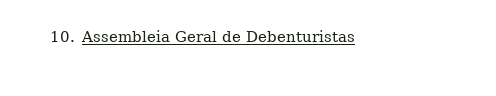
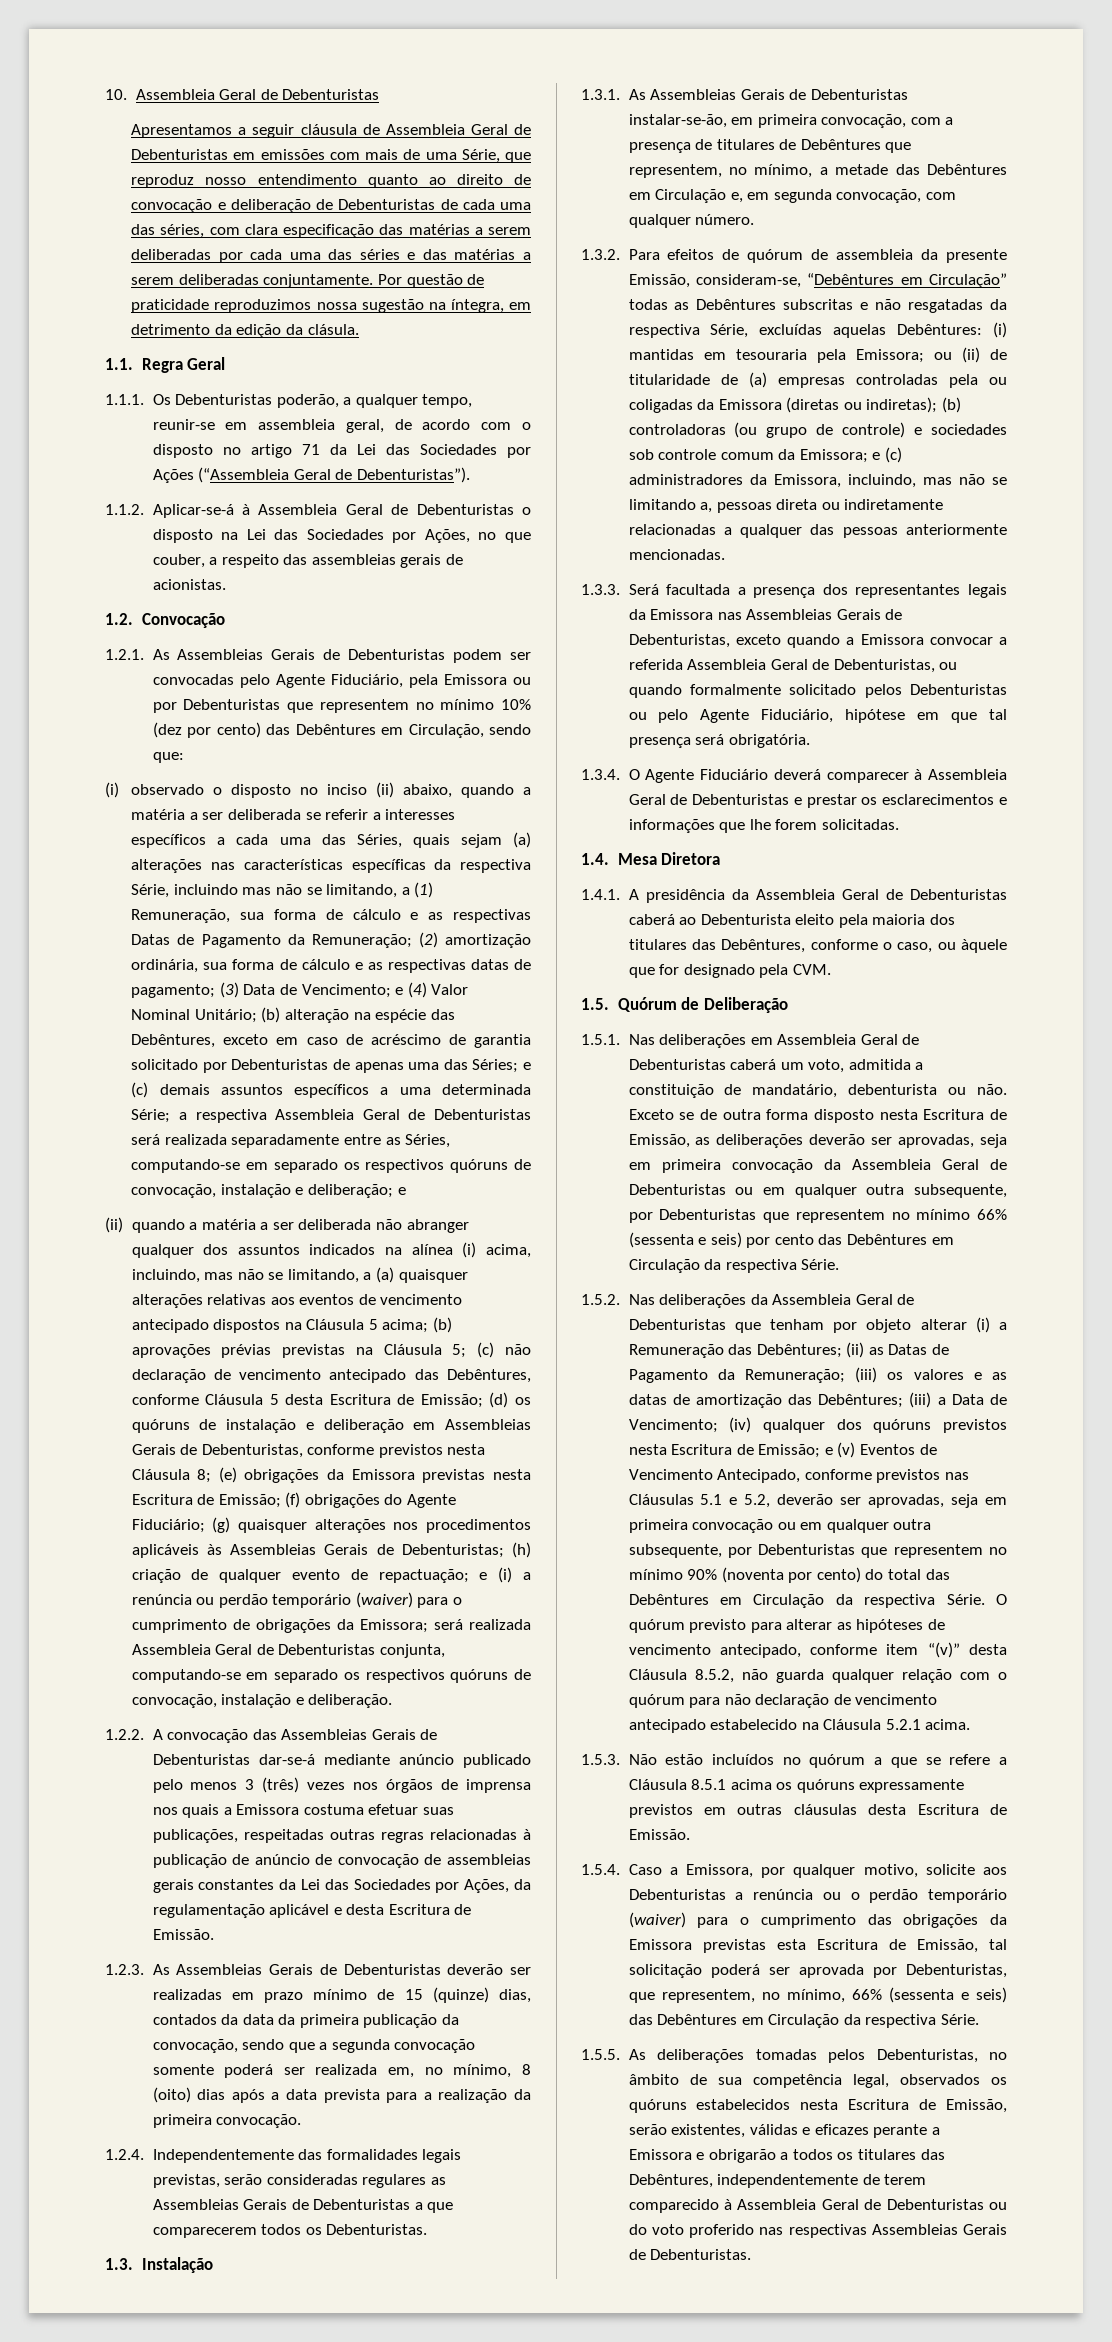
(356, 36) none -> [131,124,531,138] [131,149,531,163] [131,174,531,188] [131,199,531,213] [131,224,531,238] [131,249,532,263] [131,274,485,288] [131,299,531,313] [131,324,359,338] [105,357,226,373] [105,394,473,408] [152,419,531,433] [152,444,531,458] [152,467,470,483] [105,504,531,518] [152,529,531,543] [152,554,464,568] [152,579,226,590] [105,613,225,628] [105,649,531,663] [152,674,531,688] [152,699,531,713] [152,722,531,738] [152,752,184,763] [105,782,531,798] [131,809,456,820] [131,832,531,848] [131,859,531,873] [131,882,434,898] [131,909,531,923] [131,932,531,948] [131,959,532,973] [131,982,469,998] [131,1007,455,1023] [131,1034,531,1048] [131,1059,531,1073] [131,1082,531,1098] [131,1109,531,1123] [131,1134,451,1148] [131,1159,531,1173] [131,1184,406,1198] [105,1217,469,1233] [131,1242,532,1258] [131,1267,468,1283] [131,1294,463,1308] [131,1317,453,1333] [131,1342,531,1358] [131,1369,531,1383] [131,1392,531,1408] [131,1419,531,1433] [131,1444,486,1458] [131,1467,531,1483] [131,1492,457,1508] [131,1517,531,1533] [131,1542,531,1558] [131,1567,531,1583] [131,1592,463,1608] [131,1619,531,1633] [131,1644,445,1658] [131,1669,531,1683] [131,1694,393,1708] [105,1729,438,1743] [152,1754,531,1768] [152,1777,531,1793] [152,1804,455,1818] [152,1829,531,1843] [152,1854,531,1868] [152,1879,531,1893] [152,1904,472,1918] [152,1929,214,1940] [105,1964,531,1975] [152,1987,531,2003] [152,2014,460,2028] [152,2039,476,2053] [152,2064,532,2078] [152,2087,531,2103] [152,2114,302,2128] [105,2149,462,2163] [152,2174,446,2188] [152,2199,454,2213] [152,2224,428,2238] [105,2257,213,2273] [581,89,908,100] [628,114,954,128] [628,139,912,153] [628,164,1007,178] [628,189,957,203] [628,214,755,228] [581,249,1007,263] [628,273,1007,288] [628,299,1007,313] [628,322,1007,338] [628,347,1007,363] [628,372,1007,388] [628,397,962,413] [628,422,1007,438] [628,447,903,463] [628,474,1007,488] [628,499,944,513] [628,524,1007,538] [628,549,725,560] [581,584,1007,598] [628,609,903,620] [628,634,1007,648] [628,659,958,673] [628,684,1007,698] [628,709,1007,723] [628,734,810,748] [581,769,1007,783] [628,794,1007,808] [628,819,899,833] [581,852,721,865] [581,889,1007,903] [628,914,956,928] [628,939,1007,953] [628,964,831,978] [581,997,788,1013] [581,1034,920,1048] [628,1059,924,1073] [628,1084,1007,1098] [628,1109,1007,1123] [628,1134,1007,1148] [628,1159,1007,1173] [628,1184,1007,1198] [628,1209,1007,1223] [628,1232,954,1248] [628,1259,840,1273] [581,1294,915,1308] [628,1317,1007,1333] [628,1342,950,1358] [628,1367,1007,1383] [628,1392,1007,1408] [628,1417,1007,1433] [628,1442,937,1458] [628,1469,969,1483] [628,1494,1007,1508] [628,1519,932,1533] [628,1544,1007,1558] [628,1567,950,1583] [628,1594,1007,1608] [628,1619,946,1633] [628,1642,1007,1658] [628,1669,1007,1683] [628,1694,938,1708] [628,1719,971,1733] [581,1754,1007,1768] [628,1779,965,1793] [628,1804,1007,1818] [628,1829,690,1840] [581,1864,1007,1878] [628,1889,1007,1903] [628,1912,1007,1928] [628,1939,1007,1953] [628,1964,1007,1978] [628,1987,1007,2003] [628,2014,980,2028] [581,2049,1007,2063] [628,2074,1007,2088] [628,2099,1007,2113] [628,2124,941,2138] [628,2149,945,2163] [628,2174,927,2188] [628,2199,1007,2213] [628,2224,1007,2238] [628,2249,752,2260] // Apresentamos a seguir cláusula de Assembleia Geral de Debenturistas em emissões com mais de uma Série, que reproduz nosso entendimento quanto ao direito de convocação e deliberação de Debenturistas de cada uma das séries, com clara especificação das matérias a serem deliberadas por cada uma das séries e das matérias a serem deliberadas conjuntamente. Por questão de praticidade reproduzimos nossa sugestão na íntegra, em detrimento da edição da clásula. // 1.1. Regra Geral // 1.1.1. Os Debenturistas poderão, a qualquer tempo, reunir-se em assembleia geral, de acordo com o disposto no artigo 71 da Lei das Sociedades por Ações (“Assembleia Geral de Debenturistas”). // 1.1.2. Aplicar-se-á à Assembleia Geral de Debenturistas o disposto na Lei das Sociedades por Ações, no que couber, a respeito das assembleias gerais de acionistas. // 1.2. Convocação // 1.2.1. As Assembleias Gerais de Debenturistas podem ser convocadas pelo Agente Fiduciário, pela Emissora ou por Debenturistas que representem no mínimo 10% (dez por cento) das Debêntures em Circulação, sendo que: // (i) observado o disposto no inciso (ii) abaixo, quando a matéria a ser deliberada se referir a interesses específicos a cada uma das Séries, quais sejam (a) alterações nas características específicas da respectiva Série, incluindo mas não se limitando, a (1) Remuneração, sua forma de cálculo e as respectivas Datas de Pagamento da Remuneração; (2) amortização ordinária, sua forma de cálculo e as respectivas datas de pagamento; (3) Data de Vencimento; e (4) Valor Nominal Unitário; (b) alteração na espécie das Debêntures, exceto em caso de acréscimo de garantia solicitado por Debenturistas de apenas uma das Séries; e (c) demais assuntos específicos a uma determinada Série; a respectiva Assembleia Geral de Debenturistas será realizada separadamente entre as Séries, computando-se em separado os respectivos quóruns de convocação, instalação e deliberação; e // (ii) quando a matéria a ser deliberada não abranger qualquer dos assuntos indicados na alínea (i) acima, incluindo, mas não se limitando, a (a) quaisquer alterações relativas aos eventos de vencimento antecipado dispostos na Cláusula 5 acima; (b) aprovações prévias previstas na Cláusula 5; (c) não declaração de vencimento antecipado das Debêntures, conforme Cláusula 5 desta Escritura de Emissão; (d) os quóruns de instalação e deliberação em Assembleias Gerais de Debenturistas, conforme previstos nesta Cláusula 8; (e) obrigações da Emissora previstas nesta Escritura de Emissão; (f) obrigações do Agente Fiduciário; (g) quaisquer alterações nos procedimentos aplicáveis às Assembleias Gerais de Debenturistas; (h) criação de qualquer evento de repactuação; e (i) a renúncia ou perdão temporário (waiver) para o cumprimento de obrigações da Emissora; será realizada Assembleia Geral de Debenturistas conjunta, computando-se em separado os respectivos quóruns de convocação, instalação e deliberação. // 1.2.2. A convocação das Assembleias Gerais de Debenturistas dar-se-á mediante anúncio publicado pelo menos 3 (três) vezes nos órgãos de imprensa nos quais a Emissora costuma efetuar suas publicações, respeitadas outras regras relacionadas à publicação de anúncio de convocação de assembleias gerais constantes da Lei das Sociedades por Ações, da regulamentação aplicável e desta Escritura de Emissão. // 1.2.3. As Assembleias Gerais de Debenturistas deverão ser realizadas em prazo mínimo de 15 (quinze) dias, contados da data da primeira publicação da convocação, sendo que a segunda convocação somente poderá ser realizada em, no mínimo, 8 (oito) dias após a data prevista para a realização da primeira convocação. // 1.2.4. Independentemente das formalidades legais previstas, serão consideradas regulares as Assembleias Gerais de Debenturistas a que comparecerem todos os Debenturistas. // 1.3. Instalação // 1.3.1. As Assembleias Gerais de Debenturistas instalar-se-ão, em primeira convocação, com a presença de titulares de Debêntures que representem, no mínimo, a metade das Debêntures em Circulação e, em segunda convocação, com qualquer número. // 1.3.2. Para efeitos de quórum de assembleia da presente Emissão, consideram-se, “Debêntures em Circulação” todas as Debêntures subscritas e não resgatadas da respectiva Série, excluídas aquelas Debêntures: (i) mantidas em tesouraria pela Emissora; ou (ii) de titularidade de (a) empresas controladas pela ou coligadas da Emissora (diretas ou indiretas); (b) controladoras (ou grupo de controle) e sociedades sob controle comum da Emissora; e (c) administradores da Emissora, incluindo, mas não se limitando a, pessoas direta ou indiretamente relacionadas a qualquer das pessoas anteriormente mencionadas. // 1.3.3. Será facultada a presença dos representantes legais da Emissora nas Assembleias Gerais de Debenturistas, exceto quando a Emissora convocar a referida Assembleia Geral de Debenturistas, ou quando formalmente solicitado pelos Debenturistas ou pelo Agente Fiduciário, hipótese em que tal presença será obrigatória. // 1.3.4. O Agente Fiduciário deverá comparecer à Assembleia Geral de Debenturistas e prestar os esclarecimentos e informações que lhe forem solicitadas. // 1.4. Mesa Diretora // 1.4.1. A presidência da Assembleia Geral de Debenturistas caberá ao Debenturista eleito pela maioria dos titulares das Debêntures, conforme o caso, ou àquele que for designado pela CVM. // 1.5. Quórum de Deliberação // 1.5.1. Nas deliberações em Assembleia Geral de Debenturistas caberá um voto, admitida a constituição de mandatário, debenturista ou não. Exceto se de outra forma disposto nesta Escritura de Emissão, as deliberações deverão ser aprovadas, seja em primeira convocação da Assembleia Geral de Debenturistas ou em qualquer outra subsequente, por Debenturistas que representem no mínimo 66% (sessenta e seis) por cento das Debêntures em Circulação da respectiva Série. // 1.5.2. Nas deliberações da Assembleia Geral de Debenturistas que tenham por objeto alterar (i) a Remuneração das Debêntures; (ii) as Datas de Pagamento da Remuneração; (iii) os valores e as datas de amortização das Debêntures; (iii) a Data de Vencimento; (iv) qualquer dos quóruns previstos nesta Escritura de Emissão; e (v) Eventos de Vencimento Antecipado, conforme previstos nas Cláusulas 5.1 e 5.2, deverão ser aprovadas, seja em primeira convocação ou em qualquer outra subsequente, por Debenturistas que representem no mínimo 90% (noventa por cento) do total das Debêntures em Circulação da respectiva Série. O quórum previsto para alterar as hipóteses de vencimento antecipado, conforme item “(v)” desta Cláusula 8.5.2, não guarda qualquer relação com o quórum para não declaração de vencimento antecipado estabelecido na Cláusula 5.2.1 acima. // 1.5.3. Não estão incluídos no quórum a que se refere a Cláusula 8.5.1 acima os quóruns expressamente previstos em outras cláusulas desta Escritura de Emissão. // 1.5.4. Caso a Emissora, por qualquer motivo, solicite aos Debenturistas a renúncia ou o perdão temporário (waiver) para o cumprimento das obrigações da Emissora previstas esta Escritura de Emissão, tal solicitação poderá ser aprovada por Debenturistas, que representem, no mínimo, 66% (sessenta e seis) das Debêntures em Circulação da respectiva Série. // 1.5.5. As deliberações tomadas pelos Debenturistas, no âmbito de sua competência legal, observados os quóruns estabelecidos nesta Escritura de Emissão, serão existentes, válidas e eficazes perante a Emissora e obrigarão a todos os titulares das Debêntures, independentemente de terem comparecido à Assembleia Geral de Debenturistas ou do voto proferido nas respectivas Assembleias Gerais de Debenturistas.

